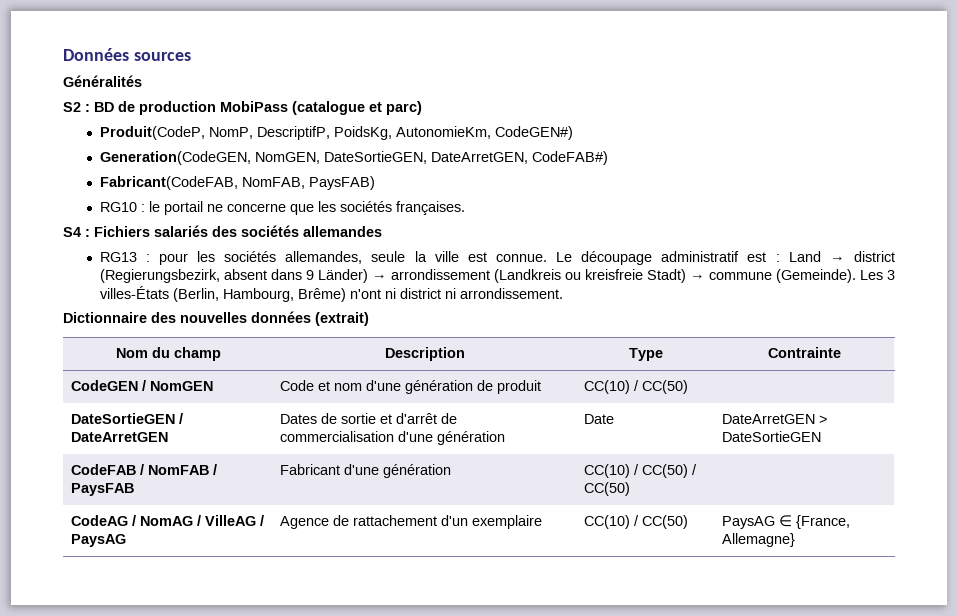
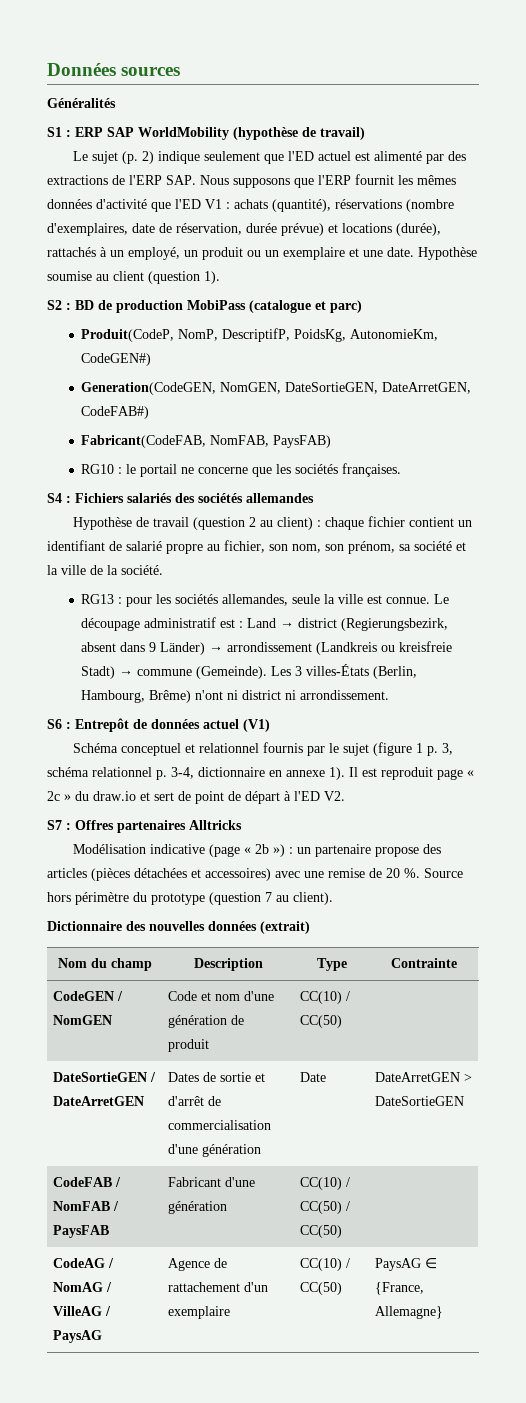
(142, 81) none -> [47,127,365,140] [73,151,467,164] [47,174,456,188] [47,199,454,212] [47,223,441,236] [47,247,477,260] [47,271,220,284] // S1 : ERP SAP WorldMobility (hypothèse de travail) // Le sujet (p. 2) indique seulement que l'ED actuel est alimenté par des extractions de l'ERP SAP. Nous supposons que l'ERP fournit les mêmes données d'activité que l'ED V1 : achats (quantité), réservations (nombre d'exemplaires, date de réservation, durée prévue) et locations (durée), rattachés à un employé, un produit ou un exemplaire et une date. Hypothèse soumise au client (question 1).
(382, 231) none -> [73,516,473,530] [47,540,466,554] [47,565,163,575] // Hypothèse de travail (question 2 au client) : chaque fichier contient un identifiant de salarié propre au fichier, son nom, son prénom, sa société et la ville de la société.
(563, 293) none -> [47,718,270,732] [73,742,454,756] [47,767,474,780] [47,791,345,804] [47,820,242,833] [73,844,442,857] [47,868,463,881] [47,892,333,905] // S6 : Entrepôt de données actuel (V1) // Schéma conceptuel et relationnel fournis par le sujet (figure 1 p. 3, schéma relationnel p. 3-4, dictionnaire en annexe 1). Il est reproduit page « 2c » du draw.io et sert de point de départ à l'ED V2. // S7 : Offres partenaires Alltricks // Modélisation indicative (page « 2b ») : un partenaire propose des articles (pièces détachées et accessoires) avec une remise de 20 %. Source hors périmètre du prototype (question 7 au client).

